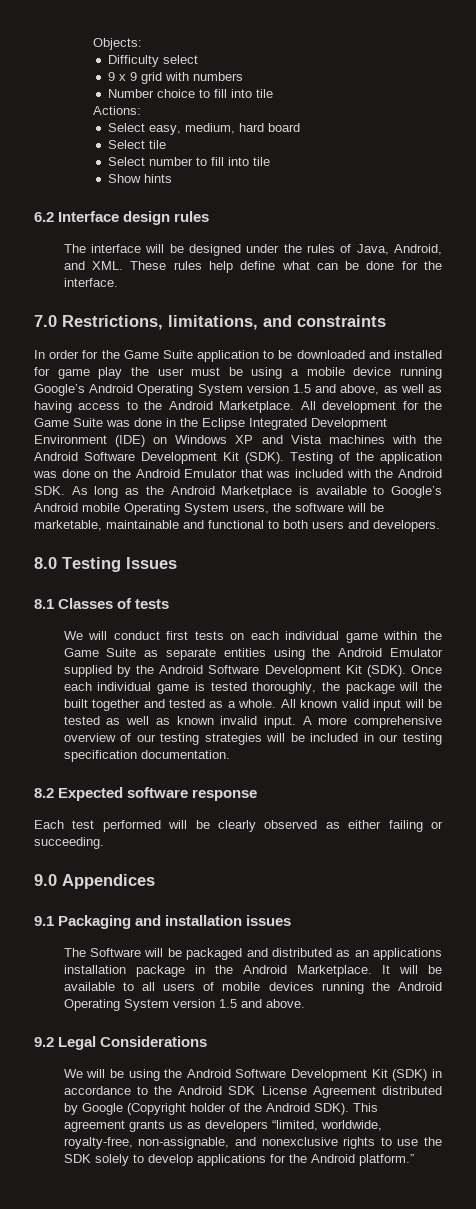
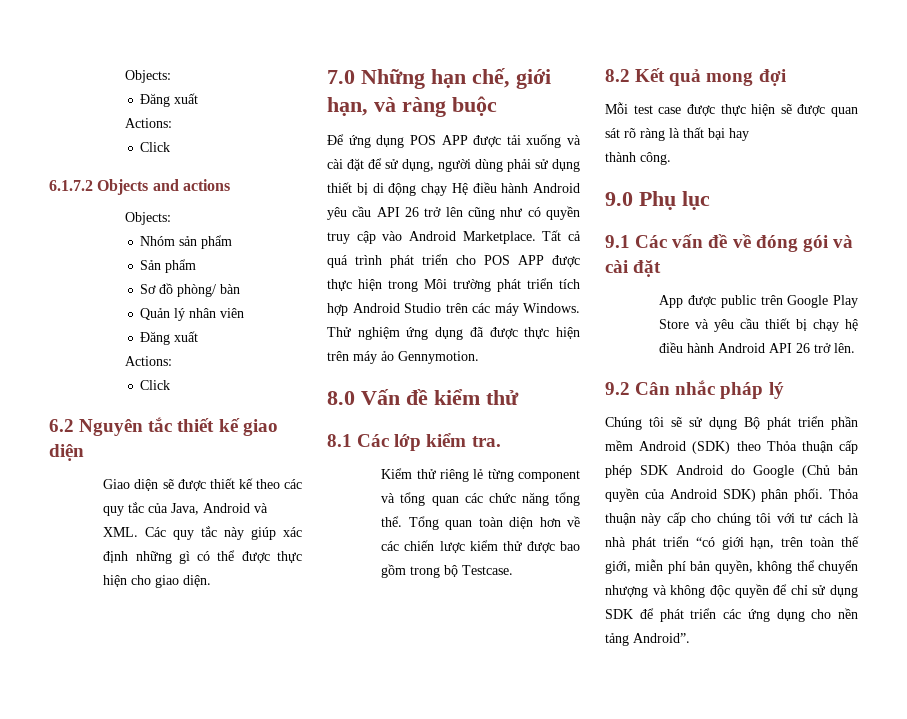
[93,38,143,50] [107,55,198,67] [107,72,243,84] [107,89,273,98] [93,106,142,115] [107,123,300,135] [107,140,166,149] [107,157,270,166] [107,174,172,183] [34,211,210,225] [63,244,443,256] [63,261,442,273] [63,278,118,287] [34,315,386,330] [34,350,443,362] [34,367,442,379] [34,384,442,396] [34,401,443,413] [34,418,387,430] [34,435,442,447] [34,452,442,464] [33,469,442,478] [34,486,442,498] [34,503,384,515] [34,520,440,532] [34,557,177,572] [34,598,170,609] [63,631,442,643] [63,648,443,660] [63,665,442,677] [63,682,442,694] [63,699,442,711] [63,716,442,728] [63,733,442,745] [63,750,230,762] [34,787,258,801] [34,820,443,832] [34,837,104,849] Objects: // Difficulty select // 9 x 9 grid with numbers // Number choice to fill into tile // Actions: // Select easy, medium, hard board // Select tile // Select number to fill into tile // Show hints // 6.2 Interface design rules // The interface will be designed under the rules of Java, Android, and XML. These rules help define what can be done for the interface. // 7.0 Restrictions, limitations, and constraints // In order for the Game Suite application to be downloaded and installed for game play the user must be using a mobile device running Google’s Android Operating System version 1.5 and above, as well as having access to the Android Marketplace. All development for the Game Suite was done in the Eclipse Integrated Development Environment (IDE) on Windows XP and Vista machines with the Android Software Development Kit (SDK). Testing of the application was done on the Android Emulator that was included with the Android SDK. As long as the Android Marketplace is available to Google’s Android mobile Operating System users, the software will be marketable, maintainable and functional to both users and developers. // 8.0 Testing Issues // 8.1 Classes of tests // We will conduct first tests on each individual game within the Game Suite as separate entities using the Android Emulator supplied by the Android Software Development Kit (SDK). Once each individual game is tested thoroughly, the package will the built together and tested as a whole. All known valid input will be tested as well as known invalid input. A more comprehensive overview of our testing strategies will be included in our testing specification documentation. // 8.2 Expected software response // Each test performed will be clearly observed as either failing or succeeding. -> [124,70,171,83] [140,93,199,107] [124,118,172,128] [140,142,171,152] [49,179,230,195] [124,212,171,225] [140,235,233,249] [140,259,197,273] [140,283,241,297] [140,308,245,321] [140,331,199,345] [124,356,172,366] [140,380,171,390] [49,417,278,436] [49,444,84,461] [103,478,302,491] [103,502,269,516] [103,526,302,540] [103,550,302,564] [103,575,212,588] [327,68,551,89] [327,96,497,117] [327,134,581,148] [327,158,580,172] [327,182,580,196] [327,206,580,220] [327,230,581,244] [327,254,580,268] [327,278,580,292] [327,303,580,316] [327,327,580,340] [327,351,479,364] [327,389,519,405] [327,433,501,451] [381,468,580,482] [381,492,580,506] [381,516,580,530] [381,540,580,553] [381,564,514,578] [605,68,786,86] [605,102,858,117] [605,127,749,141] [605,152,671,165] Objects: // Đăng xuất // Actions: // Click // 6.1.7.2 Objects and actions // Objects: // Nhóm sản phẩm // Sản phẩm // Sơ đồ phòng/ bàn // Quản lý nhân viên // Đăng xuất // Actions: // Click // 6.2 Nguyên tắc thiết kế giao diện // Giao diện sẽ được thiết kế theo các quy tắc của Java, Android và XML. Các quy tắc này giúp xác định những gì có thể được thực hiện cho giao diện. // 7.0 Những hạn chế, giới hạn, và ràng buộc // Để ứng dụng POS APP được tải xuống và cài đặt để sử dụng, người dùng phải sử dụng thiết bị di động chạy Hệ điều hành Android yêu cầu API 26 trở lên cũng như có quyền truy cập vào Android Marketplace. Tất cả quá trình phát triển cho POS APP được thực hiện trong Môi trường phát triển tích hợp Android Studio trên các máy Windows. Thử nghiệm ứng dụng đã được thực hiện trên máy ảo Gennymotion. // 8.0 Vấn đề kiểm thử // 8.1 Các lớp kiểm tra. // Kiểm thử riêng lẻ từng component và tổng quan các chức năng tổng thể. Tổng quan toàn diện hơn về các chiến lược kiểm thử được bao gồm trong bộ Testcase. // 8.2 Kết quả mong đợi // Mỗi test case được thực hiện sẽ được quan sát rõ ràng là thất bại hay // thành công.
[62,874,155,889] Appendices -> [639,191,710,210] Phụ lục
[58,915,292,929] [63,948,443,960] [63,965,442,977] [63,982,442,994] [63,999,305,1011] [34,1036,208,1050] [63,1069,443,1081] [63,1086,442,1098] [63,1103,378,1115] [63,1120,382,1132] [63,1137,443,1149] [63,1154,414,1166] Packaging and installation issues // The Software will be packaged and distributed as an applications installation package in the Android Marketplace. It will be available to all users of mobile devices running the Android Operating System version 1.5 and above. // 9.2 Legal Considerations // We will be using the Android Software Development Kit (SDK) in accordance to the Android SDK License Agreement distributed by Google (Copyright holder of the Android SDK). This agreement grants us as developers “limited, worldwide, royalty-free, non-assignable, and nonexclusive rights to use the SDK solely to develop applications for the Android platform.” -> [635,234,853,252] [605,260,662,277] [659,295,858,308] [659,318,858,332] [659,342,856,353] [605,380,784,399] [605,416,858,430] [605,440,858,454] [605,465,858,478] [605,488,859,502] [605,512,859,526] [605,536,859,550] [605,559,858,574] [605,584,858,598] [605,608,858,622] [605,633,690,646] Các vấn đề về đóng gói và cài đặt // App được public trên Google Play Store và yêu cầu thiết bị chạy hệ điều hành Android API 26 trở lên. // 9.2 Cân nhắc pháp lý // Chúng tôi sẽ sử dụng Bộ phát triển phần mềm Android (SDK) theo Thỏa thuận cấp phép SDK Android do Google (Chủ bản quyền của Android SDK) phân phối. Thỏa thuận này cấp cho chúng tôi với tư cách là nhà phát triển “có giới hạn, trên toàn thế giới, miễn phí bản quyền, không thể chuyển nhượng và không độc quyền để chỉ sử dụng SDK để phát triển các ứng dụng cho nền tảng Android”.

